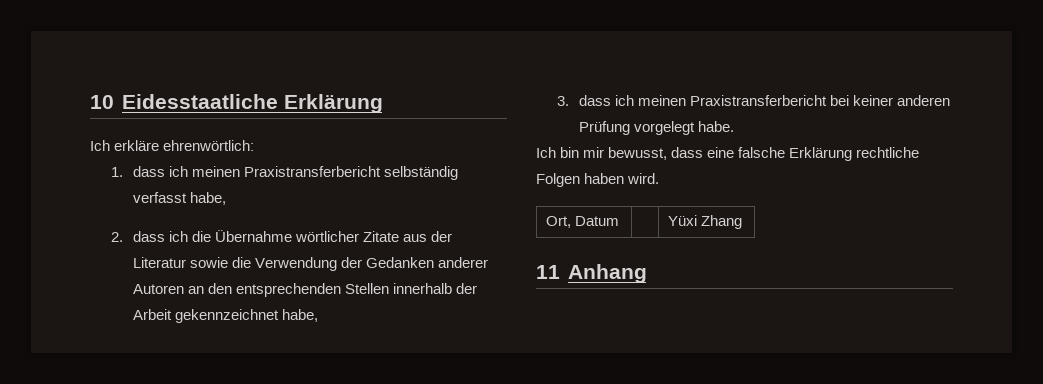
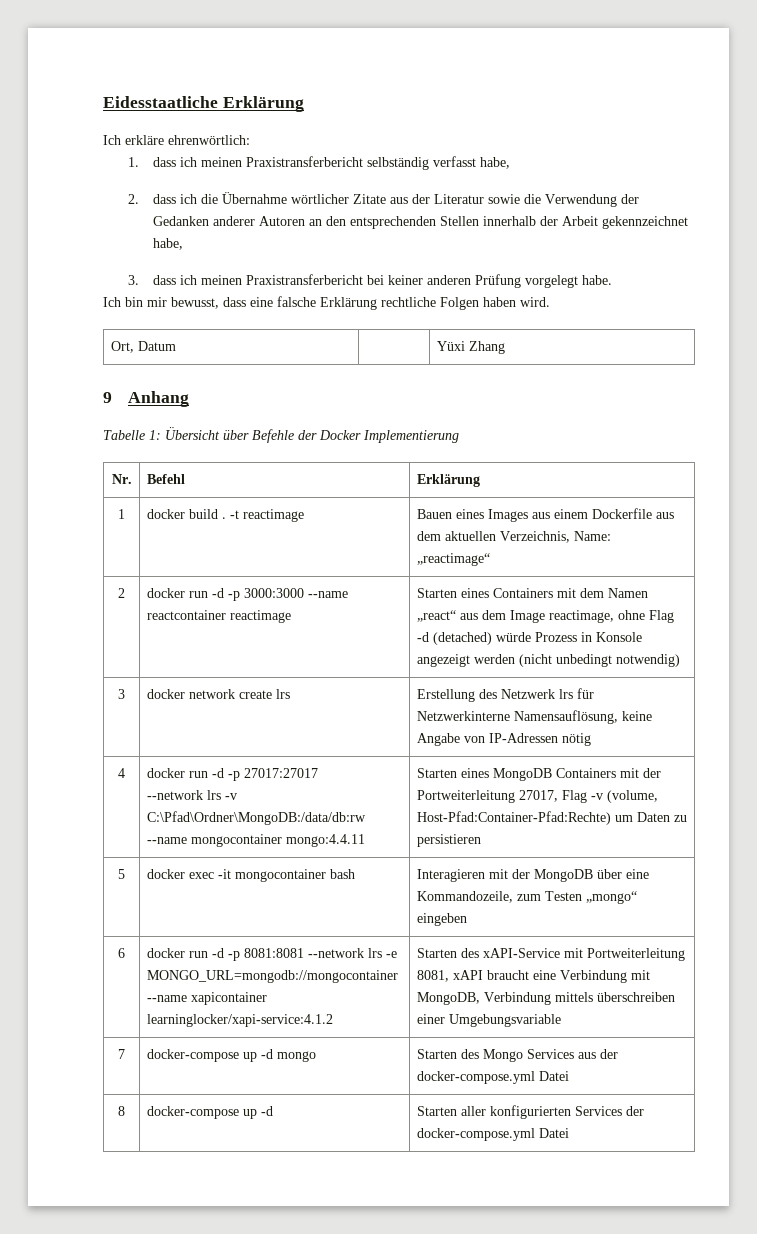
[90,95,114,109] 10 -> (103, 102) none
[536,265,560,279] 11 -> [103,392,112,403] 9
(647, 273) none -> [103,427,459,443] [111,474,132,484] [146,474,185,484] [416,474,480,487] [118,509,125,519] [146,509,304,522] [416,508,674,522] [416,531,611,543] [416,553,490,566] [118,588,125,598] [146,588,348,601] [146,610,291,623] [416,588,648,598] [416,610,674,623] [416,632,642,645] [416,654,680,667] [118,689,125,699] [146,689,290,699] [416,688,594,702] [416,710,652,724] [416,733,591,746] [118,768,125,778] [146,768,318,781] [146,790,237,800] [146,811,366,825] [146,834,365,847] [416,768,661,781] [416,790,658,803] [416,811,687,825] [416,834,481,847] [118,869,125,879] [146,869,355,882] [416,869,649,882] [416,891,637,904] [416,913,467,926] [118,948,125,958] [146,948,397,961] [146,970,398,983] [146,992,267,1005] [146,1014,333,1027] [416,948,685,961] [416,970,650,983] [416,992,675,1005] [416,1014,561,1027] [118,1049,125,1059] [146,1049,316,1062] [416,1049,618,1062] [416,1071,569,1084] [118,1106,125,1116] [146,1106,273,1119] [416,1105,644,1119] [416,1128,569,1141] // Tabelle 1: Übersicht über Befehle der Docker Implementierung // Nr. | Befehl | Erklärung // 1 | docker build . -t reactimage | Bauen eines Images aus einem Dockerfile aus dem aktuellen Verzeichnis, Name: „reactimage“ // 2 | docker run -d -p 3000:3000 --name reactcontainer reactimage | Starten eines Containers mit dem Namen „react“ aus dem Image reactimage, ohne Flag -d (detached) würde Prozess in Konsole angezeigt werden (nicht unbedingt notwendig) // 3 | docker network create lrs | Erstellung des Netzwerk lrs für Netzwerkinterne Namensauflösung, keine Angabe von IP-Adressen nötig // 4 | docker run -d -p 27017:27017 // --network lrs -v C:\Pfad\Ordner\MongoDB:/data/db:rw --name mongocontainer mongo:4.4.11 | Starten eines MongoDB Containers mit der Portweiterleitung 27017, Flag -v (volume, Host-Pfad:Container-Pfad:Rechte) um Daten zu persistieren // 5 | docker exec -it mongocontainer bash | Interagieren mit der MongoDB über eine Kommandozeile, zum Testen „mongo“ eingeben // 6 | docker run -d -p 8081:8081 --network lrs -e MONGO_URL=mongodb://mongocontainer --name xapicontainer learninglocker/xapi-service:4.1.2 | Starten des xAPI-Service mit Portweiterleitung 8081, xAPI braucht eine Verbindung mit MongoDB, Verbindung mittels überschreiben einer Umgebungsvariable // 7 | docker-compose up -d mongo | Starten des Mongo Services aus der docker-compose.yml Datei // 8 | docker-compose up -d | Starten aller konfigurierten Services der docker-compose.yml Datei

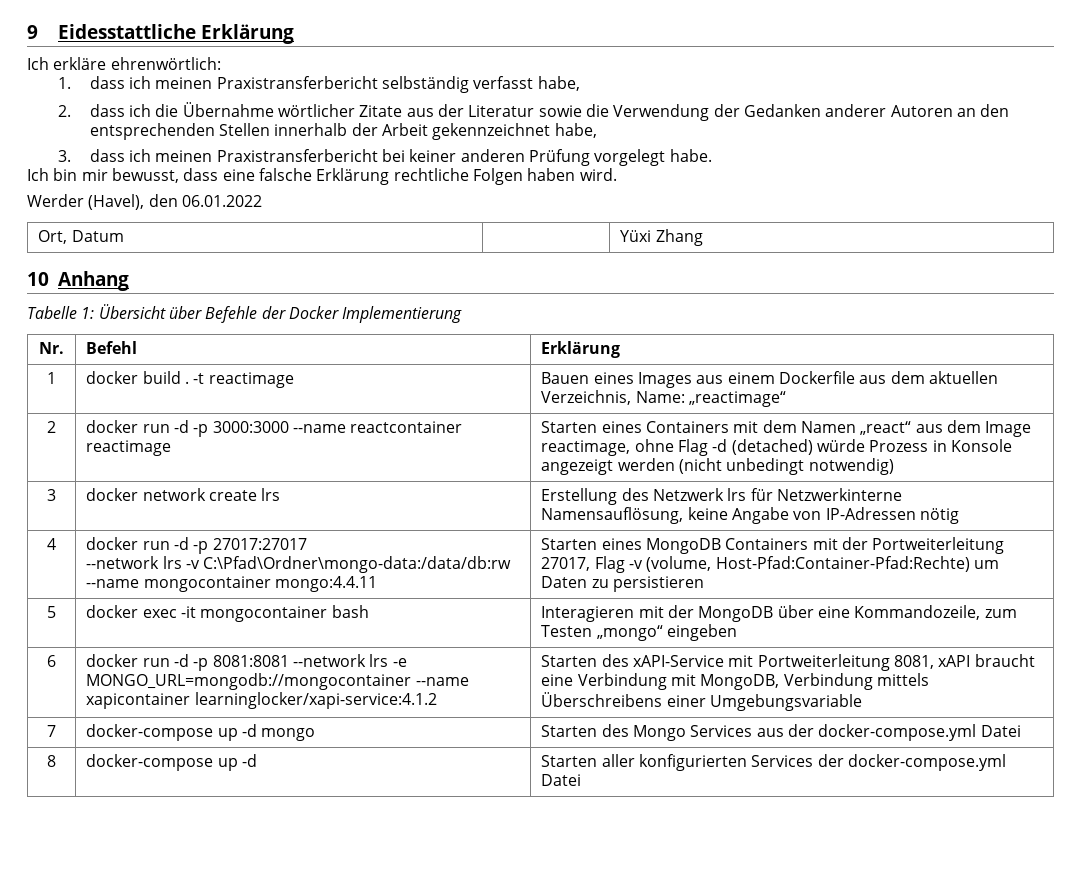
[103,96,218,108] Eidesstaatliche -> [27,24,197,39] 9 Eidesstattliche
(550, 302) none -> [27,194,262,210] // Werder (Havel), den 06.01.2022
[103,392,112,403] 9 -> [27,272,49,286] 10
[146,811,366,825] C:\Pfad\Ordner\MongoDB:/data/db:rw -> [203,556,512,573] C:\Pfad\Ordner\mongo-data:/data/db:rw
[596,992,675,1002] überschreiben -> [541,692,663,707] Überschreibens

